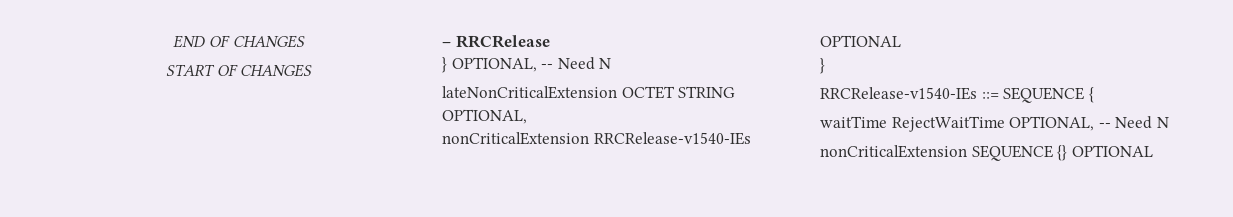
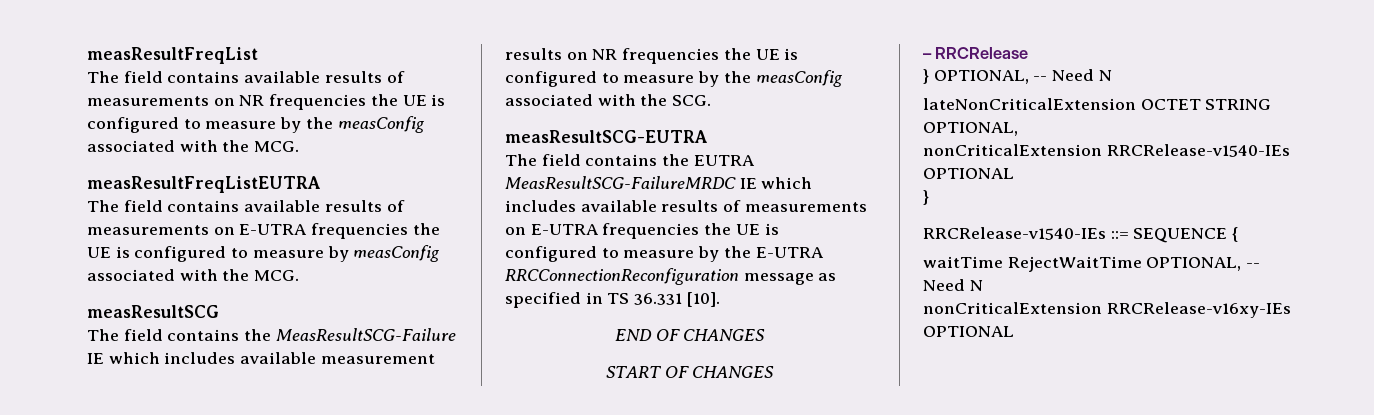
(173, 41) none -> [87,47,258,64] [87,71,405,83] [87,94,446,110] [87,116,425,133] [87,140,300,152] [87,176,321,193] [87,200,405,212] [87,223,440,239] [87,245,441,262] [87,269,300,281] [87,305,219,318] [87,328,456,341] [87,352,435,364] [505,48,799,64] [505,70,843,87] [505,94,712,106] [505,130,708,143] [505,154,755,166] [505,176,813,189] [505,200,867,212] [505,223,779,239] [505,246,824,262] [505,268,837,285] [505,292,720,308] measResultFreqList // The field contains available results of measurements on NR frequencies the UE is configured to measure by the measConfig associated with the MCG. // measResultFreqListEUTRA // The field contains available results of measurements on E-UTRA frequencies the UE is configured to measure by measConfig associated with the MCG. // measResultSCG // The field contains the MeasResultSCG-Failure IE which includes available measurement results on NR frequencies the UE is configured to measure by the measConfig associated with the SCG. // measResultSCG-EUTRA // The field contains the EUTRA MeasResultSCG-FailureMRDC IE which includes available results of measurements on E-UTRA frequencies the UE is configured to measure by the E-UTRA RRCConnectionReconfiguration message as specified in TS 36.331 [10]. //
[971,145,1068,161] SEQUENCE {} -> [1106,302,1291,318] RRCRelease-v16xy-IEs

